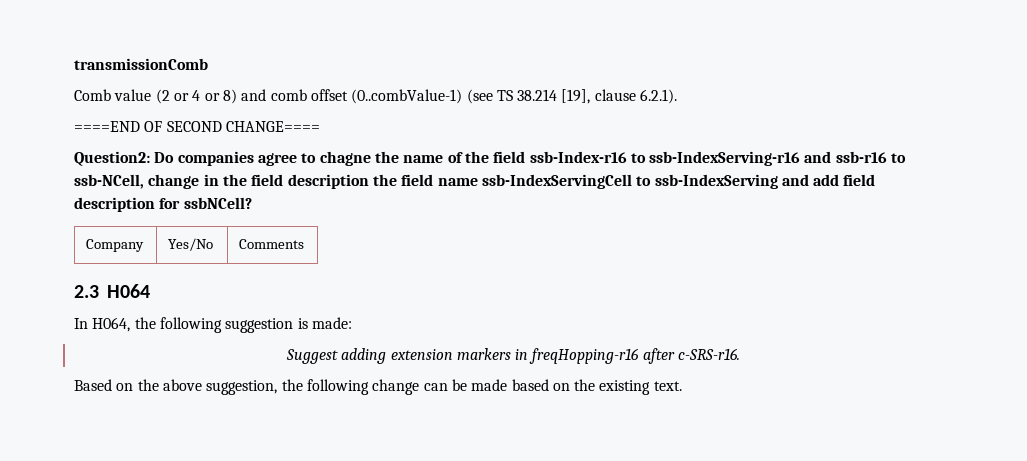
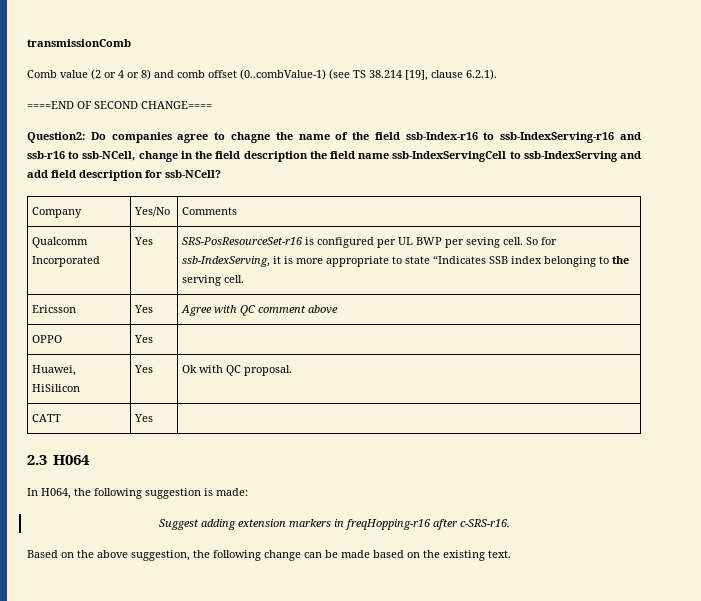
[183,197,252,209] ssbNCell? -> [165,170,221,178] ssb-NCell?
(305, 244) none -> [32,237,89,248] [32,256,101,267] [134,237,154,245] [182,237,558,248] [182,255,630,267] [182,275,245,286] [32,305,77,313] [134,305,154,313] [181,305,339,316] [32,335,63,343] [134,335,154,343] [32,365,77,376] [32,384,81,392] [134,365,154,373] [182,365,293,376] [32,414,62,422] [134,414,154,422] // Qualcomm Incorporated | Yes | SRS-PosResourceSet-r16 is configured per UL BWP per seving cell. So for ssb-IndexServing, it is more appropriate to state “Indicates SSB index belonging to the serving cell. // Ericsson | Yes | Agree with QC comment above // OPPO | Yes | // Huawei, HiSilicon | Yes | Ok with QC proposal. // CATT | Yes |

